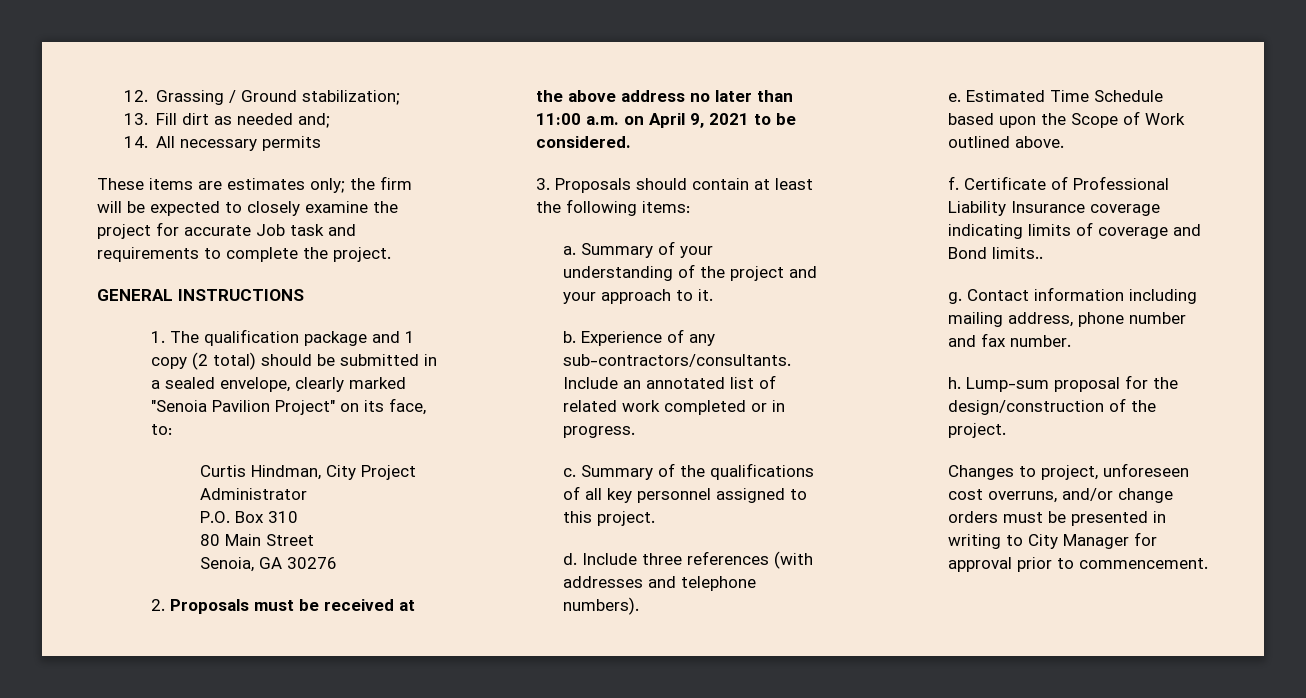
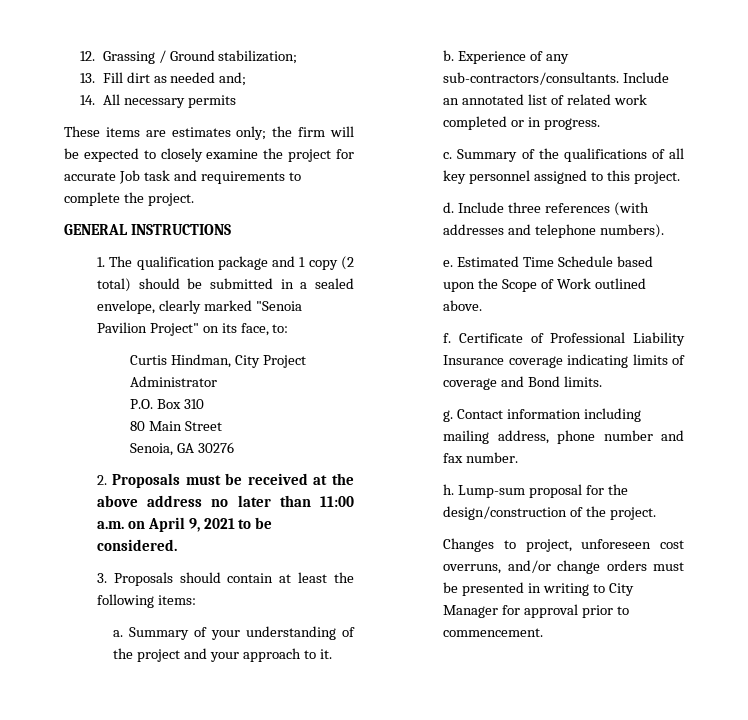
[991,247,1043,259] limits.. -> [564,376,603,387] limits.

